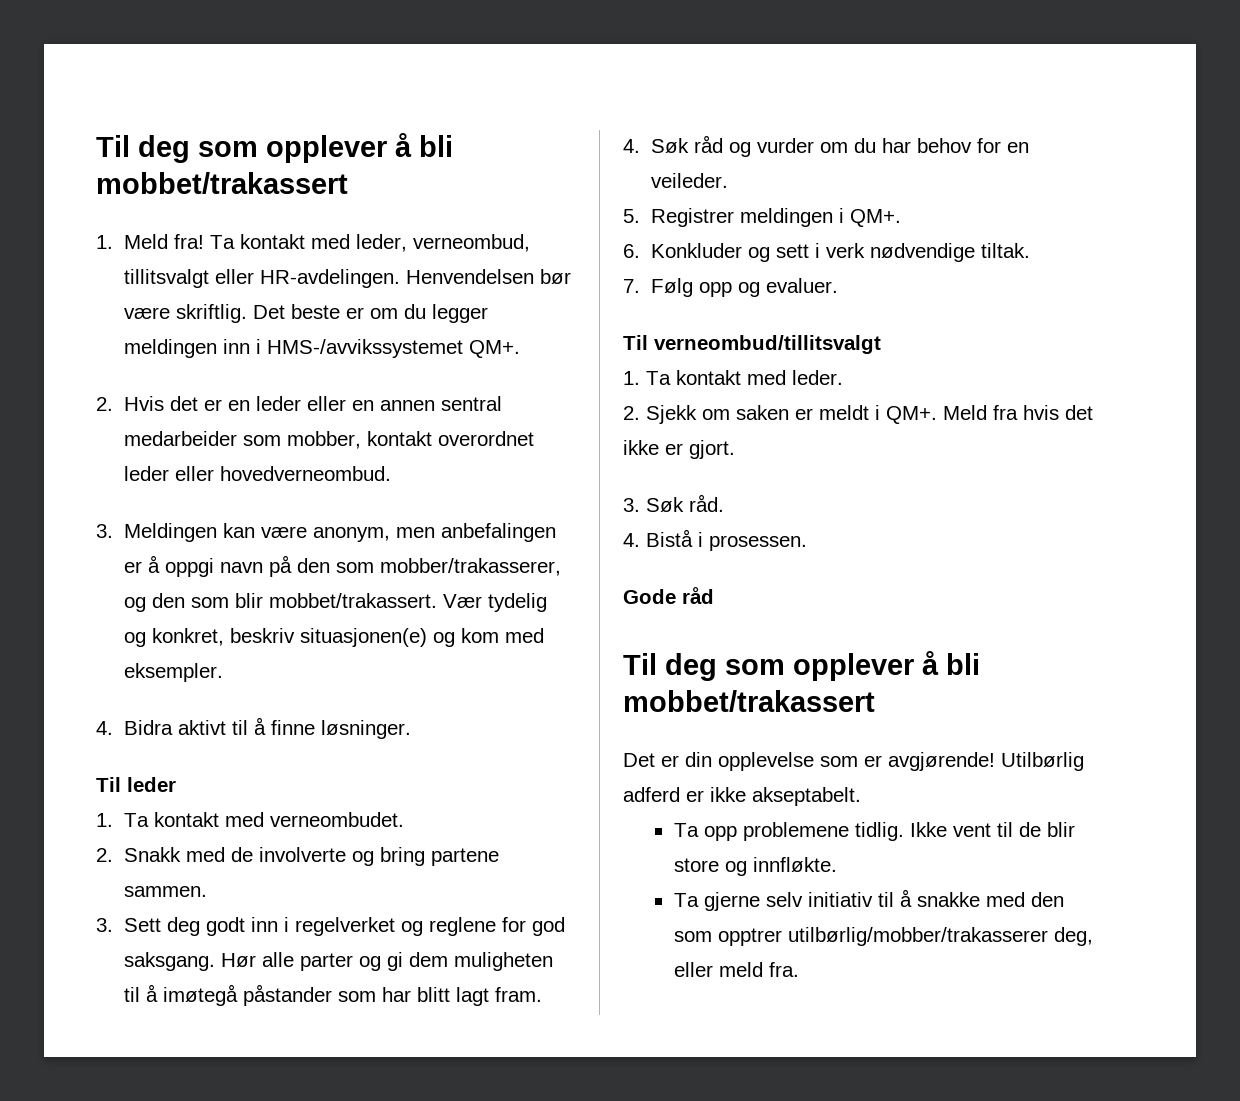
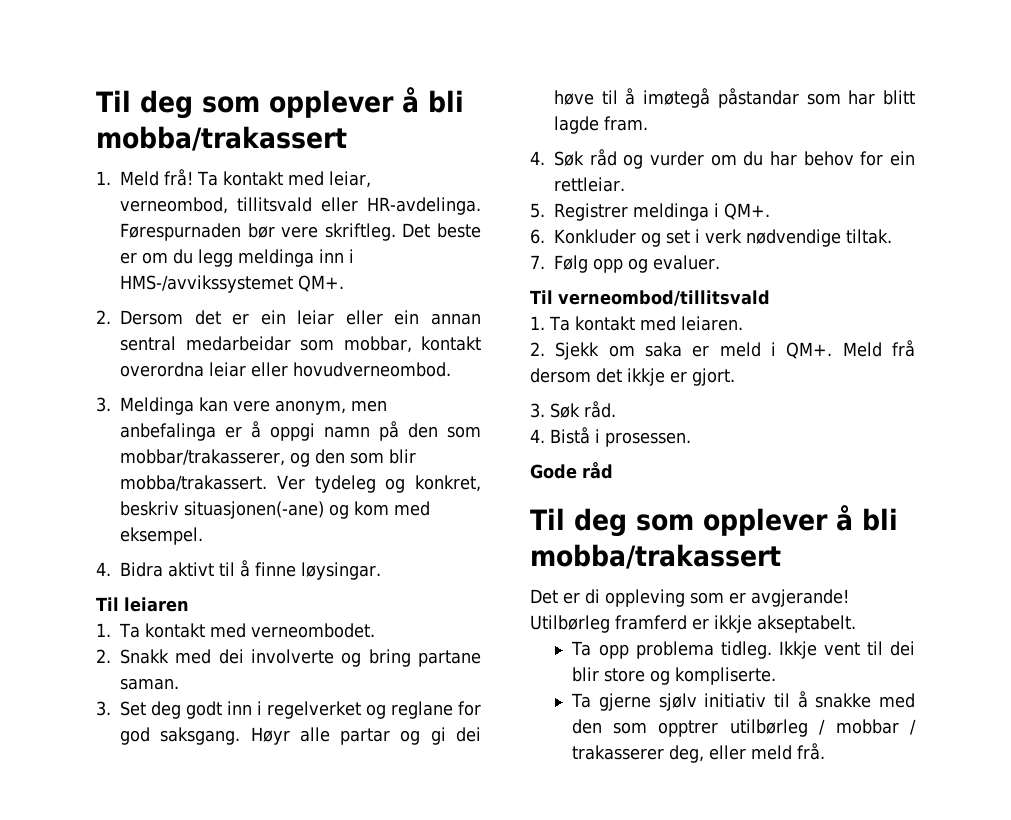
[96,133,453,163] [96,172,348,194] Til deg som opplever å bli mobbet/trakassert -> [96,87,464,119] [96,126,347,151] Til deg som opplever å bli mobba/trakassert
[174,234,531,252] [124,269,572,288] [124,304,248,323] fra! Ta kontakt med leder, verneombud, tillitsvalgt eller HR-avdelingen. Henvendelsen bør være skriftlig. -> [164,169,371,188] [120,197,482,215] [120,223,396,241] frå! Ta kontakt med leiar, verneombod, tillitsvald eller HR-avdelinga. Førespurnaden bør vere skriftleg.
[432,304,489,323] [124,339,218,358] legger meldingen -> [198,249,314,267] legg meldinga
[124,396,165,411] Hvis -> [120,310,183,325] Dersom
[228,396,503,411] [124,431,535,449] [124,466,392,481] [96,523,308,542] en leder eller en annen sentral medarbeider som mobber, kontakt overordnet leder eller hovedverneombud. // 3. Meldingen kan være -> [260,310,481,325] [120,336,481,353] [120,362,451,377] [96,397,270,415] ein leiar eller ein annan sentral medarbeidar som mobbar, kontakt overordna leiar eller hovudverneombod. // 3. Meldinga kan vere
[441,523,557,542] anbefalingen -> [120,423,216,441] anbefalinga
[220,562,264,573] navn -> [324,426,370,438] namn
[380,558,562,576] mobber/trakasserer, -> [120,449,285,466] mobbar/trakasserer,
[269,593,548,612] mobbet/trakassert. Vær tydelig -> [120,475,376,493] mobba/trakassert. Ver tydeleg
[300,628,428,647] situasjonen(e) -> [184,501,324,519] situasjonen(-ane)
[124,663,224,682] eksempler. -> [120,527,203,545] eksempel.
[321,720,412,739] [96,777,176,792] [96,812,405,827] løsninger. // Til leder // 1. Ta kontakt med verneombudet. -> [301,562,381,580] [96,597,189,612] [96,623,375,638] løysingar. // Til leiaren // 1. Ta kontakt med verneombodet.
[231,847,254,862] de -> [218,649,244,664] dei
[431,848,500,866] [124,886,208,897] [96,918,162,932] partene sammen. // 3. Sett -> [418,650,481,667] [120,678,179,690] [96,701,146,716] partane saman. // 3. Set
[429,917,497,936] reglene -> [391,701,453,719] reglane
[221,952,554,971] Hør alle parter og gi dem muligheten -> [250,727,481,745] [554,90,594,105] Høyr alle partar og gi dei høve
[243,984,333,1006] påstander -> [717,88,799,108] påstandar
[456,987,490,1006] lagt -> [554,116,599,134] lagde
[1007,142,1030,153] [651,173,729,188] en veileder. -> [890,151,915,166] [554,177,625,192] ein rettleiar.
[740,208,834,227] meldingen -> [632,203,709,221] meldinga
[776,244,810,258] sett -> [665,230,690,244] set
[654,335,881,354] [623,370,843,385] verneombud/tillitsvalgt // 1. Ta kontakt med leder. -> [558,290,770,306] [530,316,743,331] verneombod/tillitsvald // 1. Ta kontakt med leiaren.
[736,405,1093,424] [623,440,659,455] saken er meldt i QM+. Meld fra hvis det ikke -> [645,340,915,359] [530,368,665,386] saka er meld i QM+. Meld frå dersom det ikkje
[623,690,875,712] mobbet/trakassert -> [530,544,781,569] mobba/trakassert
[685,752,1084,771] [623,787,746,802] din opplevelse som er avgjørende! Utilbørlig adferd er ikke -> [585,589,849,607] [530,615,752,633] di oppleving som er avgjerande! Utilbørleg framferd er ikkje
[742,822,947,841] problemene tidlig. Ikke -> [635,641,817,659] problema tidleg. Ikkje
[1018,822,1041,837] de -> [890,641,915,656] dei
[752,857,837,872] innfløkte. -> [674,667,776,685] kompliserte.
[765,892,803,907] selv -> [658,693,697,711] sjølv
[787,927,1048,946] utilbørlig/mobber/trakasserer -> [729,719,916,737] [571,745,664,760] utilbørleg / mobbar / trakasserer
[768,962,799,977] fra. -> [796,743,825,760] frå.

